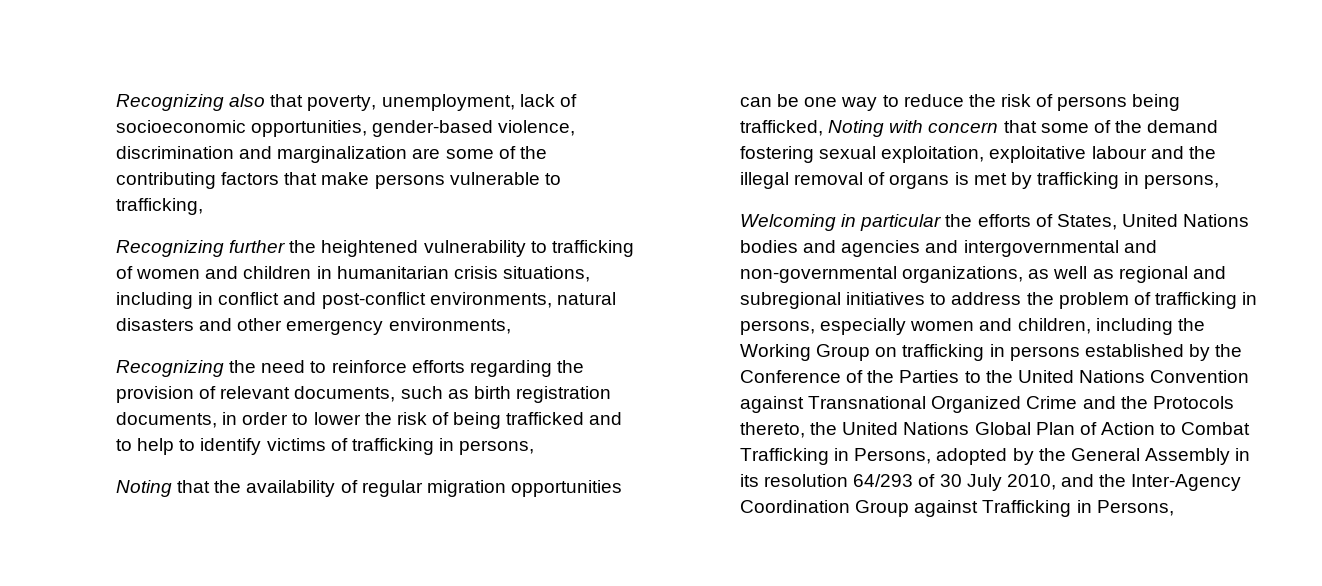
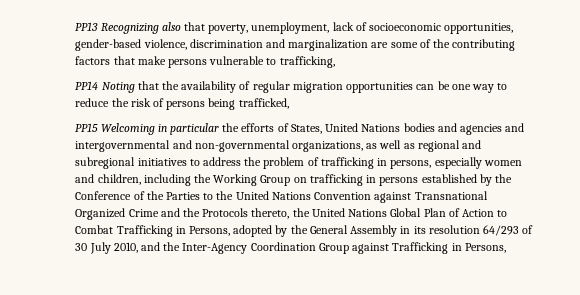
(116, 102) none -> [75,22,99,31] PP13
[116,240,634,257] [116,266,590,282] [116,292,616,309] [116,318,511,335] [116,360,584,377] [116,386,611,403] [116,412,623,429] [116,438,535,455] Recognizing further the heightened vulnerability to trafficking of women and children in humanitarian crisis situations, including in conflict and post-conflict environments, natural disasters and other emergency environments, // Recognizing the need to reinforce efforts regarding the provision of relevant documents, such as birth registration documents, in order to lower the risk of being trafficked and to help to identify victims of trafficking in persons, // -> [75,81,99,90] PP14
[828,120,1219,137] [740,146,1216,163] [740,172,1220,189] Noting with concern that some of the demand fostering sexual exploitation, exploitative labour and the illegal removal of organs is met by trafficking in persons, // -> [75,123,99,132] // PP15

